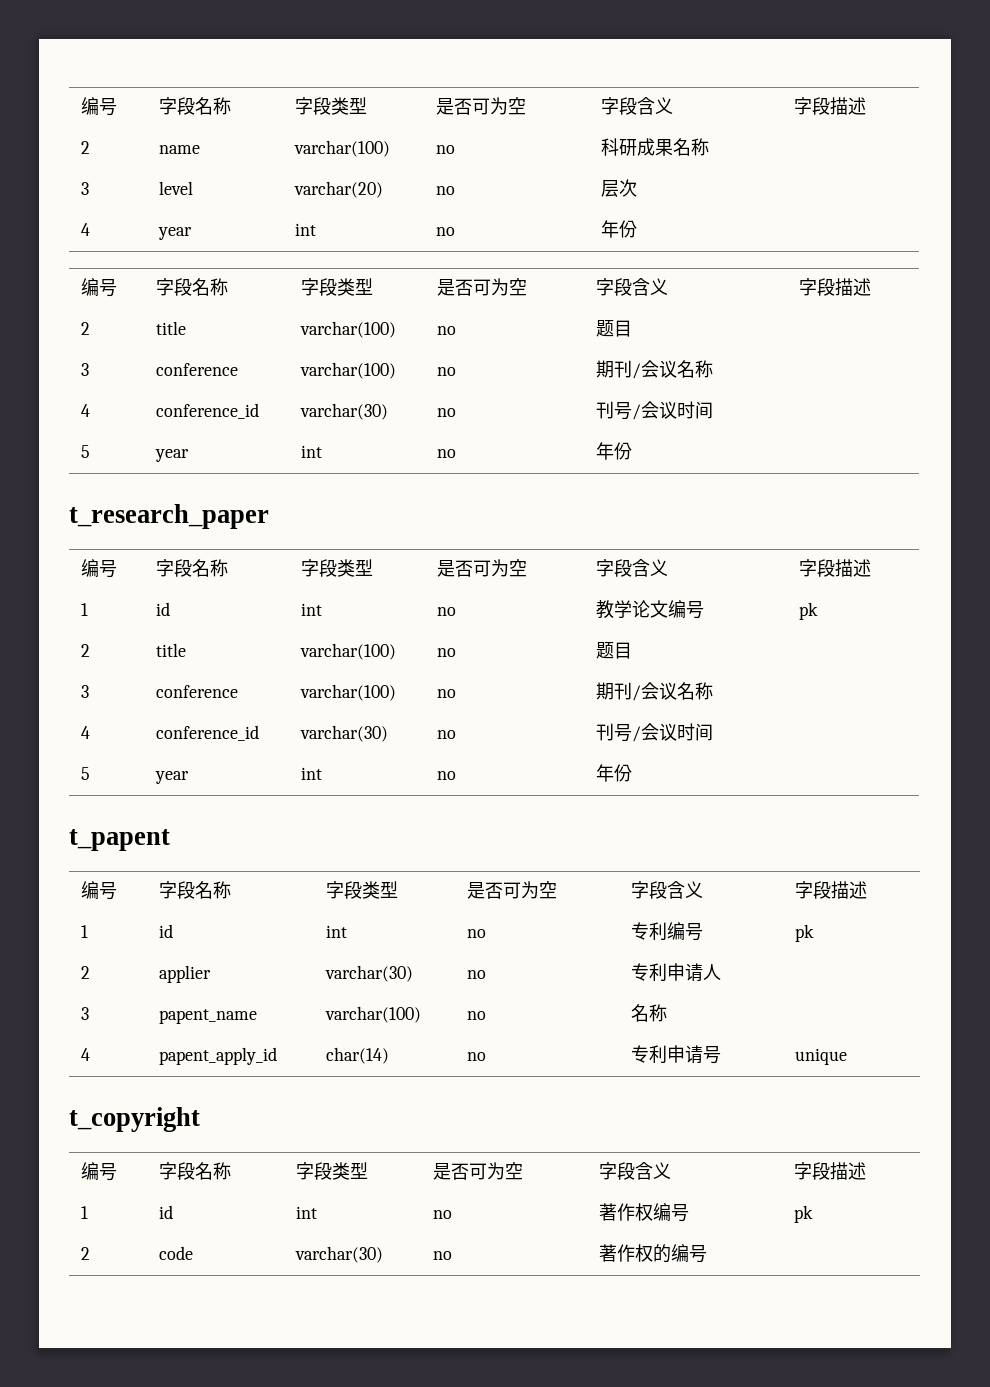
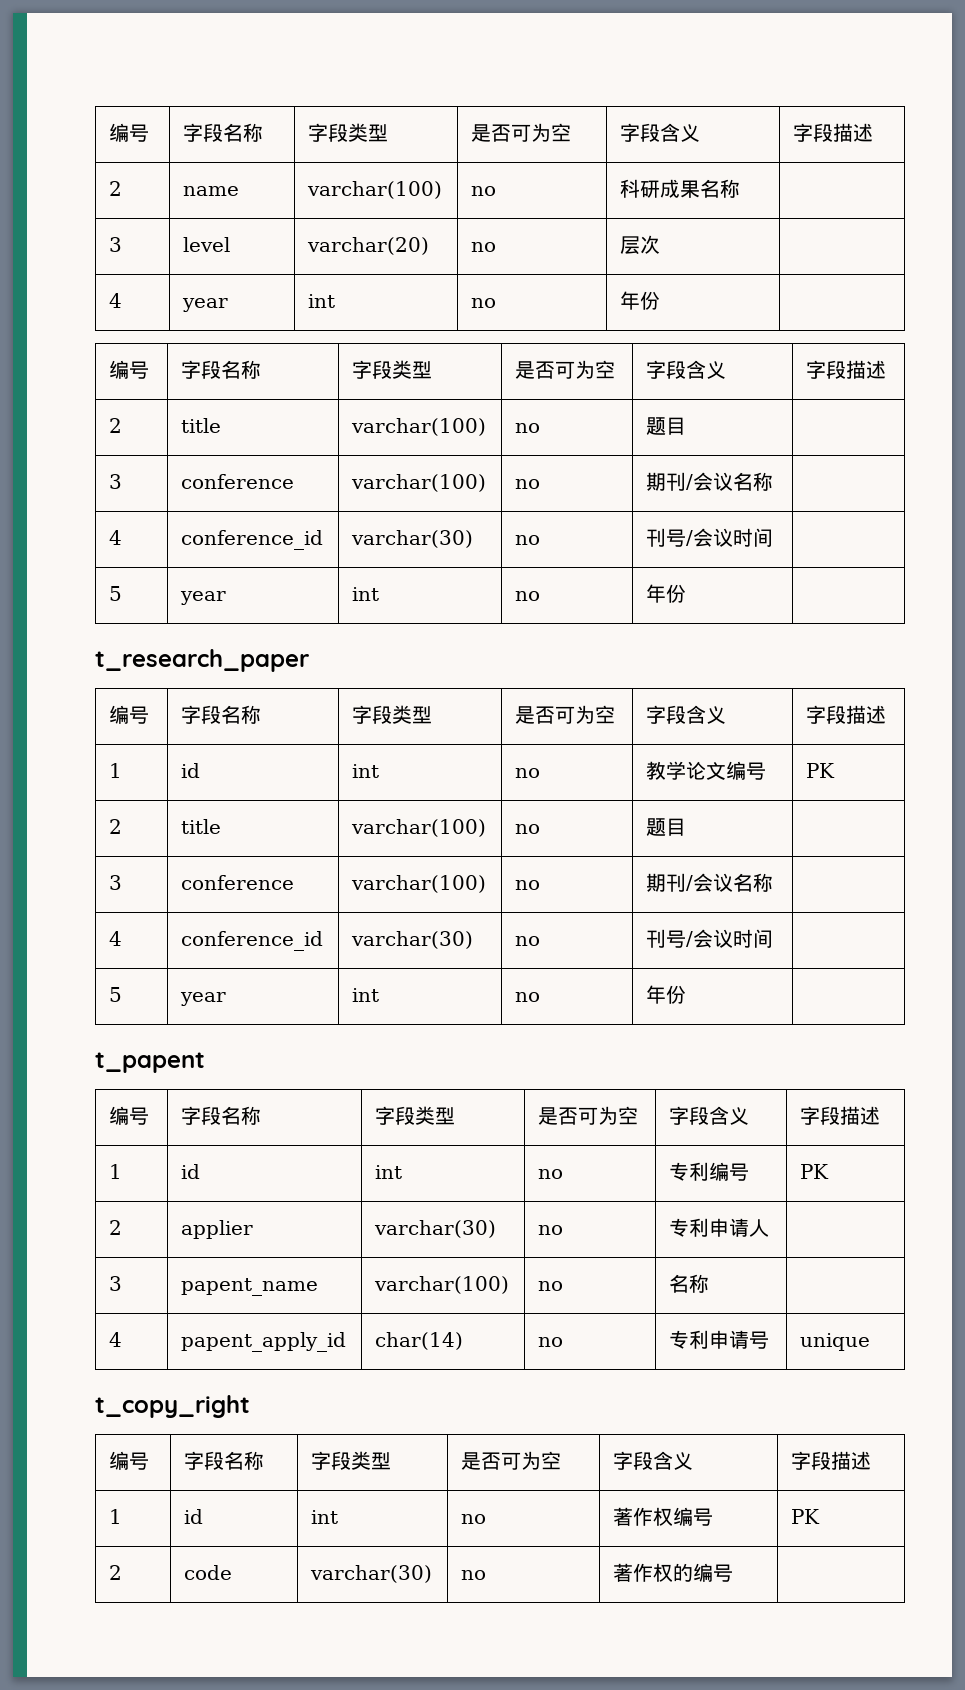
[798,602,818,620] pk -> [806,763,836,778] PK
[794,924,814,942] pk -> [800,1164,830,1179] PK
[69,1107,200,1132] t_copyright -> [95,1395,250,1418] t_copy_right
[793,1205,813,1223] pk -> [791,1509,821,1524] PK

